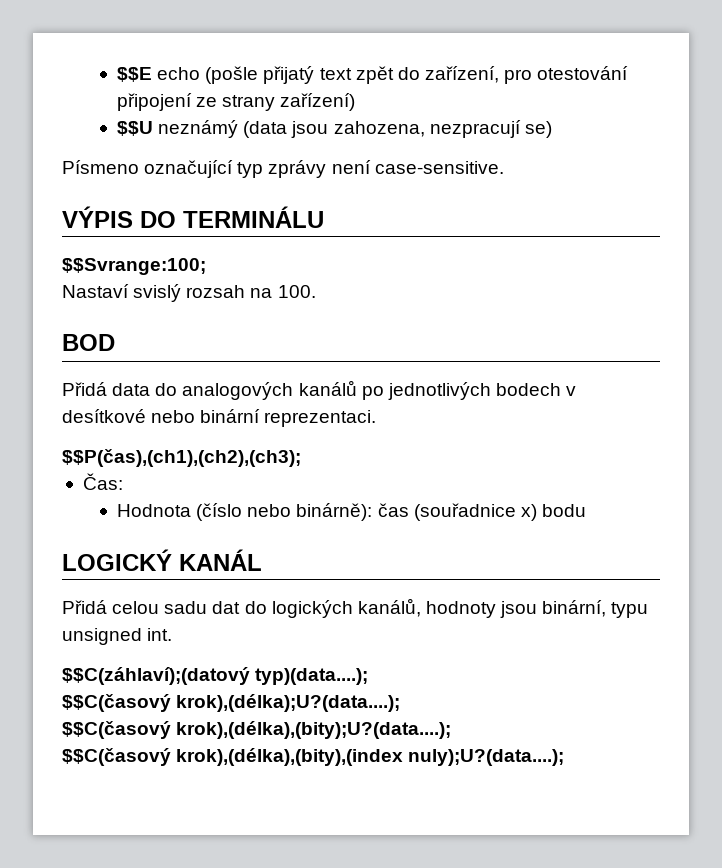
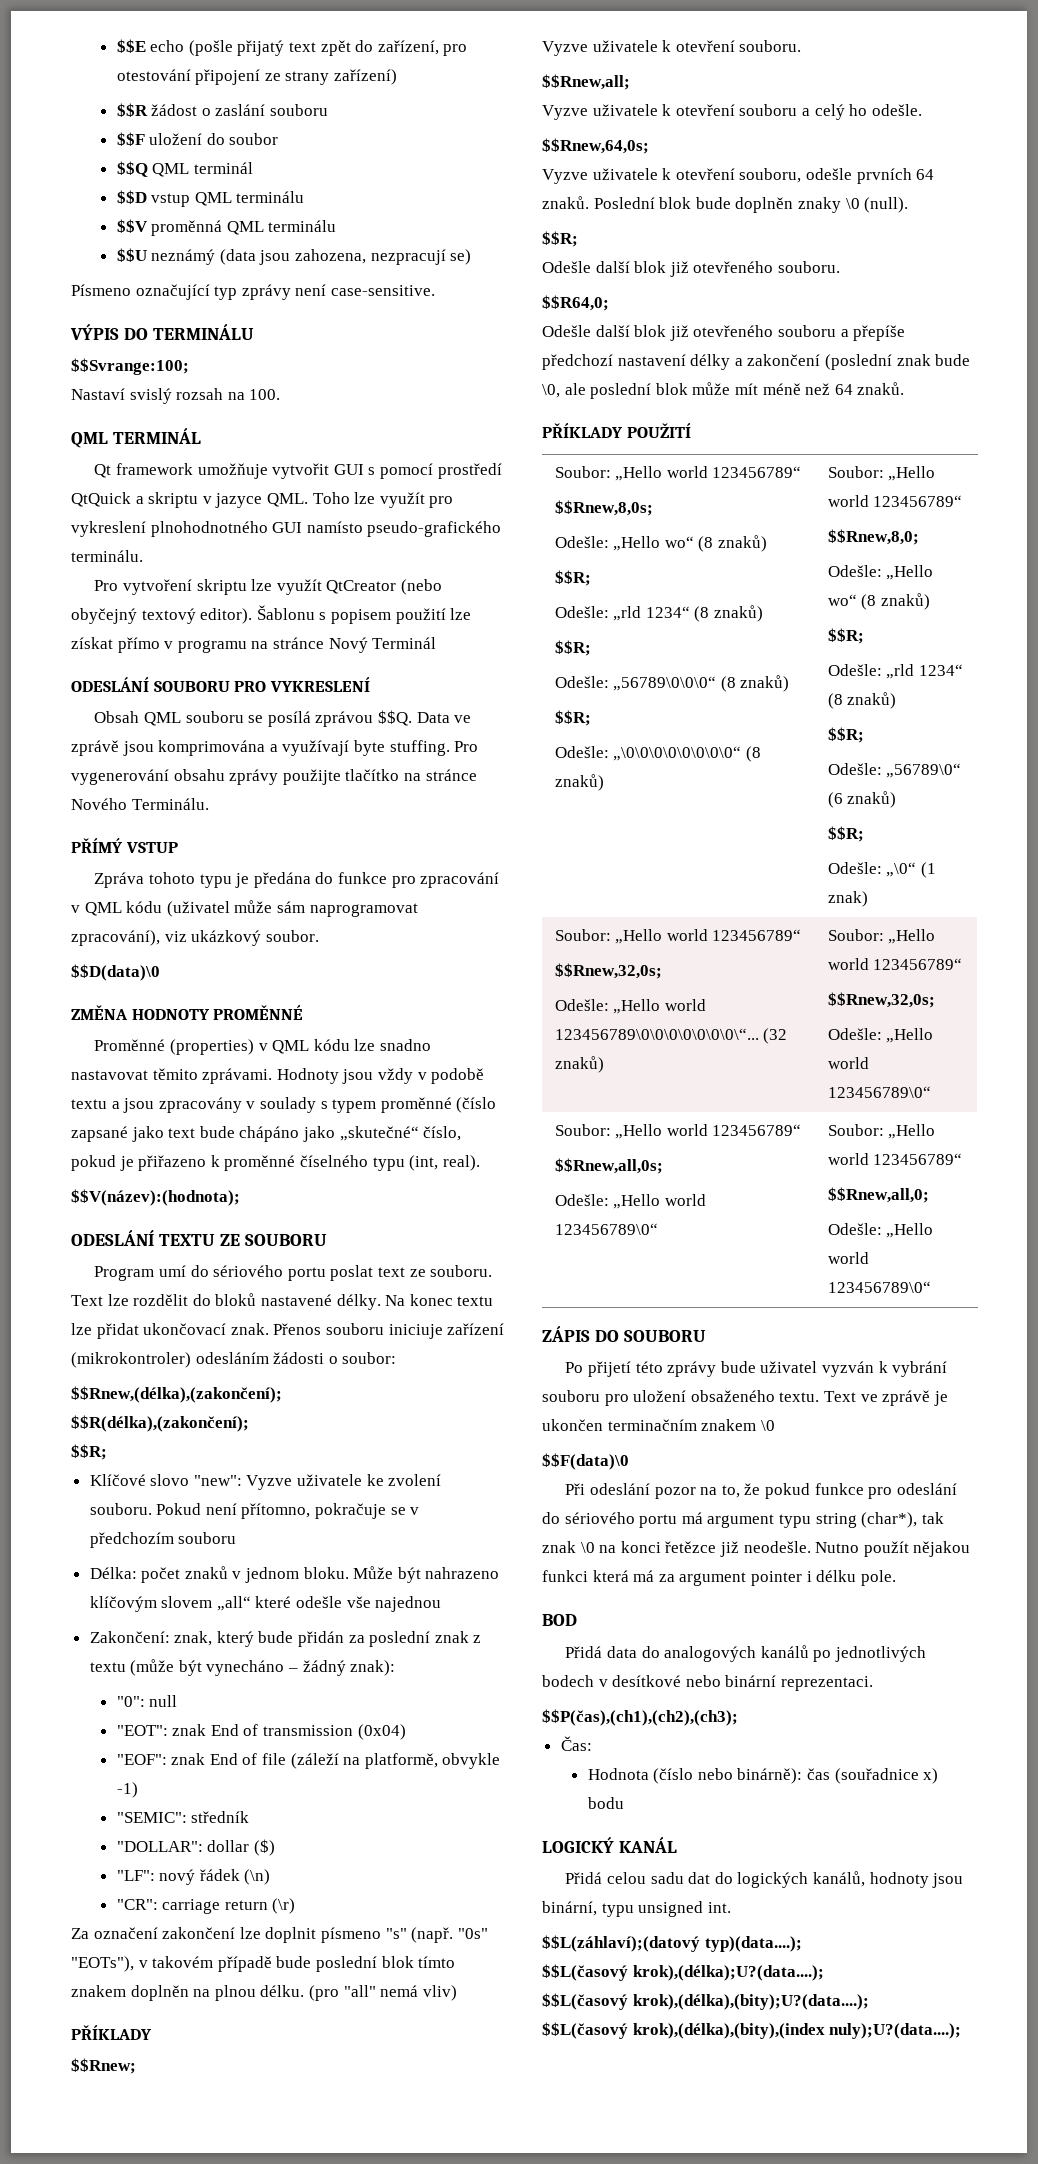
(356, 102) none -> [116,103,328,117] [116,132,279,146] [116,161,253,177] [116,190,305,207] [116,219,337,236] // $$R žádost o zaslání souboru // $$F uložení do soubor // $$Q QML terminál // $$D vstup QML terminálu // $$V proměnná QML terminálu
(316, 291) none -> [71,428,201,448] [94,463,502,479] [71,492,454,508] [71,521,502,537] [71,550,143,562] [94,579,442,595] [71,605,472,624] [71,637,437,653] [71,677,370,692] [94,710,472,727] [71,740,479,756] [71,769,477,785] [71,798,209,810] [71,838,178,853] [94,872,500,888] [71,900,418,917] [71,930,319,946] [71,964,160,981] [71,1005,304,1020] [94,1039,431,1055] [71,1068,485,1084] [71,1097,497,1113] [71,1126,462,1142] [71,1155,480,1171] [71,1189,240,1206] [71,1230,327,1246] [94,1265,493,1281] [71,1293,494,1310] [71,1323,505,1339] [71,1352,397,1368] [71,1386,282,1403] [71,1415,249,1432] [71,1444,107,1460] [89,1474,442,1490] [89,1503,420,1519] [89,1532,237,1548] [89,1566,500,1583] [89,1596,442,1612] [89,1631,482,1647] [89,1659,396,1676] [116,1695,178,1707] [116,1724,406,1740] [116,1753,501,1769] [116,1782,138,1798] [116,1811,250,1823] [116,1839,275,1856] [116,1869,271,1885] [116,1898,296,1914] [71,1927,488,1943] [71,1956,456,1972] [71,1985,457,2001] [71,2025,152,2040] [71,2058,136,2074] [542,40,802,56] [542,74,630,90] [542,104,922,120] [542,138,649,154] [542,168,935,184] [542,196,909,213] [542,231,578,247] [542,261,840,277] [542,295,609,311] [542,325,906,341] [542,354,971,370] [542,382,905,399] [542,423,691,438] [554,466,802,481] [554,500,653,516] [554,535,768,552] [554,570,591,586] [554,605,764,622] [554,640,591,656] [554,675,790,692] [554,710,591,726] [554,746,761,762] [554,774,604,791] [827,466,936,481] [827,495,963,507] [827,529,919,545] [827,565,934,580] [827,593,930,610] [827,628,864,644] [827,664,963,679] [827,692,897,709] [827,727,864,743] [827,763,962,778] [827,791,897,808] [827,826,864,842] [827,862,936,878] [827,891,868,907] [554,929,802,944] [554,963,662,979] [554,999,706,1014] [554,1028,788,1044] [554,1056,604,1073] [827,929,936,944] [827,958,963,970] [827,992,935,1008] [827,1028,934,1043] [827,1057,869,1069] [827,1086,931,1098] [554,1124,802,1139] [554,1158,663,1174] [554,1194,706,1209] [554,1223,658,1235] [827,1124,936,1139] [827,1153,963,1165] [827,1187,929,1203] [827,1223,934,1238] [827,1252,869,1264] [827,1281,931,1293] [542,1326,706,1342] [565,1361,948,1377] [542,1390,948,1406] [542,1419,775,1431] [542,1453,629,1470] [565,1483,957,1499] [542,1512,944,1528] [542,1541,971,1557] [542,1570,896,1586] // QML TERMINÁL // Qt framework umožňuje vytvořit GUI s pomocí prostředí QtQuick a skriptu v jazyce QML. Toho lze využít pro vykreslení plnohodnotného GUI namísto pseudo-grafického terminálu. // Pro vytvoření skriptu lze využít QtCreator (nebo obyčejný textový editor). Šablonu s popisem použití lze získat přímo v programu na stránce Nový Terminál // ODESLÁNÍ SOUBORU PRO VYKRESLENÍ // Obsah QML souboru se posílá zprávou $$Q. Data ve zprávě jsou komprimována a využívají byte stuffing. Pro vygenerování obsahu zprávy použijte tlačítko na stránce Nového Terminálu. // PŘÍMÝ VSTUP // Zpráva tohoto typu je předána do funkce pro zpracování v QML kódu (uživatel může sám naprogramovat zpracování), viz ukázkový soubor. // $$D(data)\0 // ZMĚNA HODNOTY PROMĚNNÉ // Proměnné (properties) v QML kódu lze snadno nastavovat těmito zprávami. Hodnoty jsou vždy v podobě textu a jsou zpracovány v soulady s typem proměnné (číslo zapsané jako text bude chápáno jako „skutečné“ číslo, pokud je přiřazeno k proměnné číselného typu (int, real). // $$V(název):(hodnota); // ODESLÁNÍ TEXTU ZE SOUBORU // Program umí do sériového portu poslat text ze souboru. Text lze rozdělit do bloků nastavené délky. Na konec textu lze přidat ukončovací znak. Přenos souboru iniciuje zařízení (mikrokontroler) odesláním žádosti o soubor: // $$Rnew,(délka),(zakončení); // $$R(délka),(zakončení); // $$R; // Klíčové slovo "new": Vyzve uživatele ke zvolení souboru. Pokud není přítomno, pokračuje se v předchozím souboru // Délka: počet znaků v jednom bloku. Může být nahrazeno klíčovým slovem „all“ které odešle vše najednou // Zakončení: znak, který bude přidán za poslední znak z textu (může být vynecháno – žádný znak): // "0": null // "EOT": znak End of transmission (0x04) // "EOF": znak End of file (záleží na platformě, obvykle -1) // "SEMIC": středník // "DOLLAR": dollar ($) // "LF": nový řádek (\n) // "CR": carriage return (\r) // Za označení zakončení lze doplnit písmeno "s" (např. "0s" "EOTs"), v takovém případě bude poslední blok tímto znakem doplněn na plnou délku. (pro "all" nemá vliv) // PŘÍKLADY // $$Rnew; // Vyzve uživatele k otevření souboru. // $$Rnew,all; // Vyzve uživatele k otevření souboru a celý ho odešle. // $$Rnew,64,0s; // Vyzve uživatele k otevření souboru, odešle prvních 64 znaků. Poslední blok bude doplněn znaky \0 (null). // $$R; // Odešle další blok již otevřeného souboru. // $$R64,0; // Odešle další blok již otevřeného souboru a přepíše předchozí nastavení délky a zakončení (poslední znak bude \0, ale poslední blok může mít méně než 64 znaků. // PŘÍKLADY POUŽITÍ // Soubor: „Hello world 123456789“ // $$Rnew,8,0s; // Odešle: „Hello wo“ (8 znaků) // $$R; // Odešle: „rld 1234“ (8 znaků) // $$R; // Odešle: „56789\0\0\0“ (8 znaků) // $$R; // Odešle: „\0\0\0\0\0\0\0\0“ (8 znaků) | Soubor: „Hello world 123456789“ // $$Rnew,8,0; // Odešle: „Hello wo“ (8 znaků) // $$R; // Odešle: „rld 1234“ (8 znaků) // $$R; // Odešle: „56789\0“ (6 znaků) // $$R; // Odešle: „\0“ (1 znak) // Soubor: „Hello world 123456789“ // $$Rnew,32,0s; // Odešle: „Hello world 123456789\0\0\0\0\0\0\0\“... (32 znaků) | Soubor: „Hello world 123456789“ // $$Rnew,32,0s; // Odešle: „Hello world 123456789\0“ // Soubor: „Hello world 123456789“ // $$Rnew,all,0s; // Odešle: „Hello world 123456789\0“ | Soubor: „Hello world 123456789“ // $$Rnew,all,0; // Odešle: „Hello world 123456789\0“ // ZÁPIS DO SOUBORU // Po přijetí této zprávy bude uživatel vyzván k vybrání souboru pro uložení obsaženého textu. Text ve zprávě je ukončen terminačním znakem \0 // $$F(data)\0 // Při odeslání pozor na to, že pokud funkce pro odeslání do sériového portu má argument typu string (char*), tak znak \0 na konci řetězce již neodešle. Nutno použít nějakou funkci která má za argument pointer i délku pole.
[62,667,250,685] $$C(záhlaví);(datový -> [542,1935,700,1952] $$L(záhlaví);(datový
[62,694,171,712] $$C(časový -> [542,1964,628,1981] $$L(časový
[62,721,171,739] $$C(časový -> [542,1993,628,2010] $$L(časový
[62,748,171,766] $$C(časový -> [542,2022,628,2039] $$L(časový

